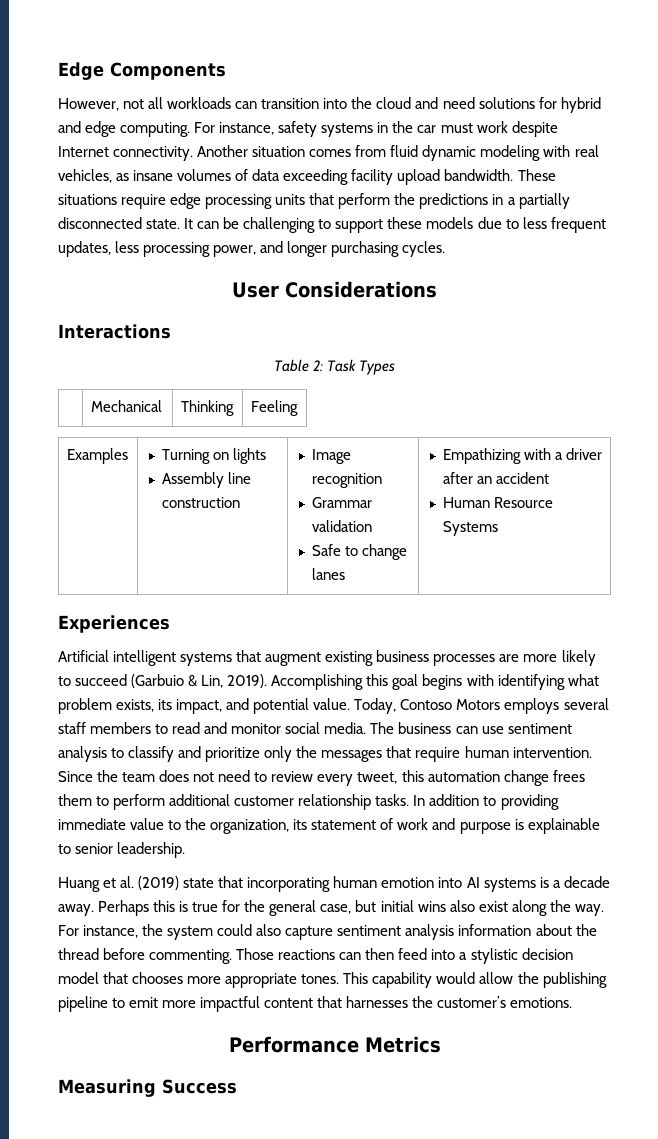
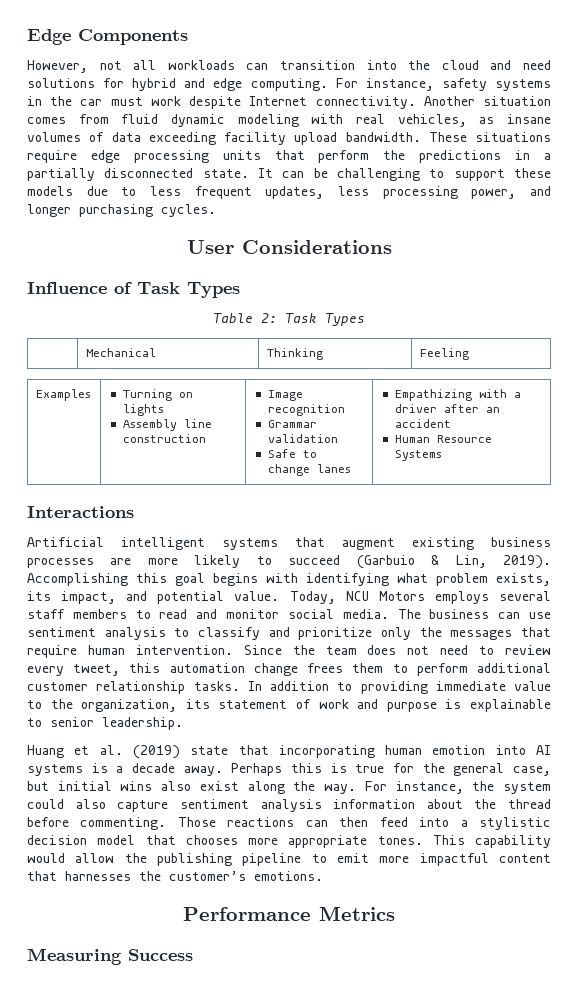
[58,324,171,339] Interactions -> [27,282,240,298] Influence of Task Types
[58,615,170,633] Experiences -> [27,506,134,518] Interactions
[400,699,453,710] Contoso -> [345,591,369,601] NCU

